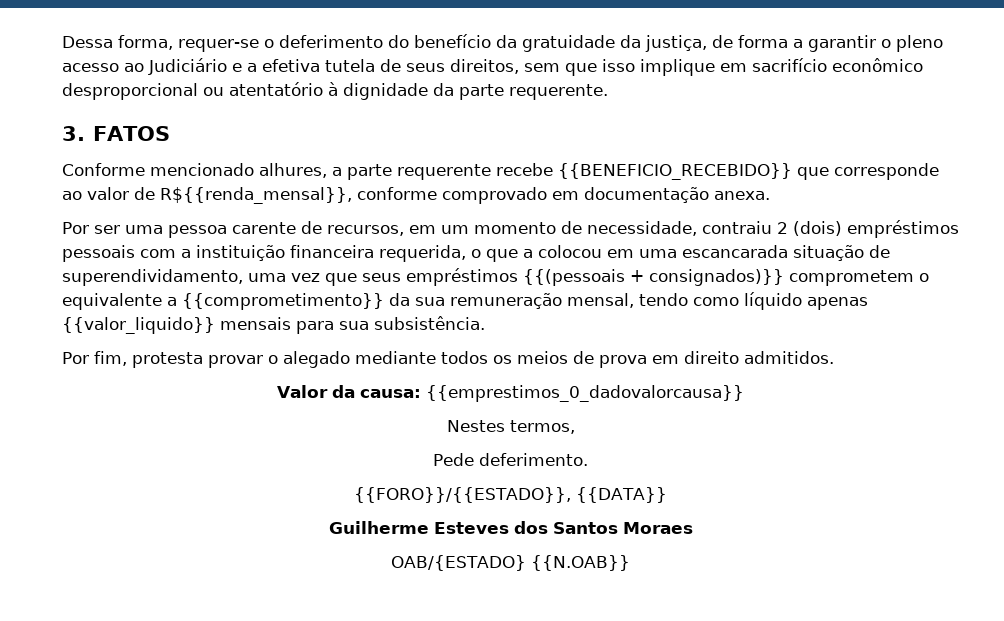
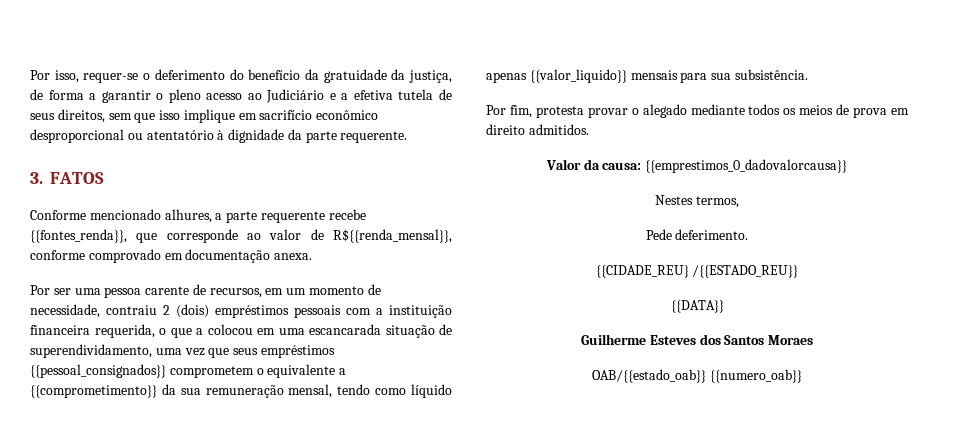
[62,35,173,50] Dessa forma, -> [30,70,79,83] Por isso,
[558,163,792,180] {{BENEFICIO_RECEBIDO}} -> [30,229,127,243] {{fontes_renda}},
[523,269,784,286] {{(pessoais + consignados)}} -> [30,364,166,378] {{pessoal_consignados}}
[354,487,572,503] {{FORO}}/{{ESTADO}}, -> [595,265,799,278] {{CIDADE_REU} /{{ESTADO_REU}} //
[391,555,630,571] OAB/{ESTADO} {{N.OAB}} -> [592,369,802,383] OAB/{{estado_oab}} {{numero_oab}}

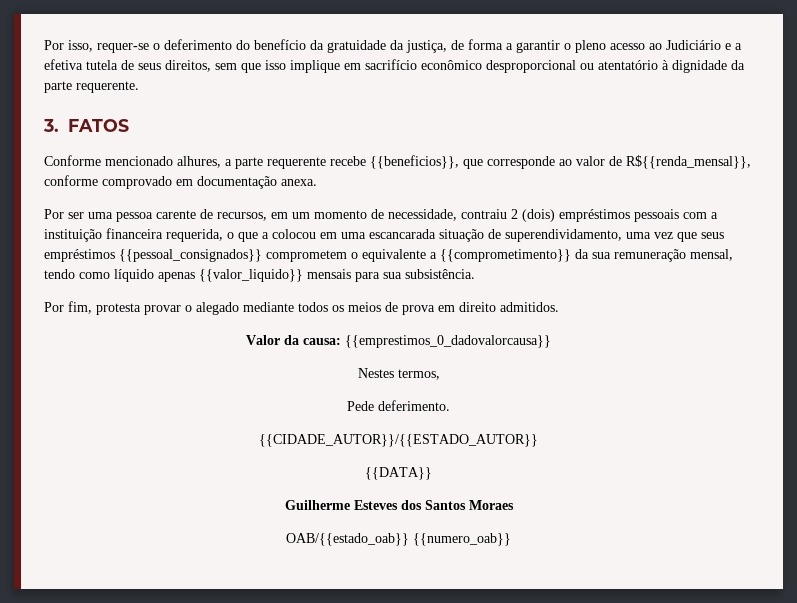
[30,229,127,243] {{fontes_renda}}, -> [370,155,459,169] {{beneficios}},
[595,265,799,278] {{CIDADE_REU} /{{ESTADO_REU}} -> [259,434,538,447] {{CIDADE_AUTOR}}/{{ESTADO_AUTOR}}

